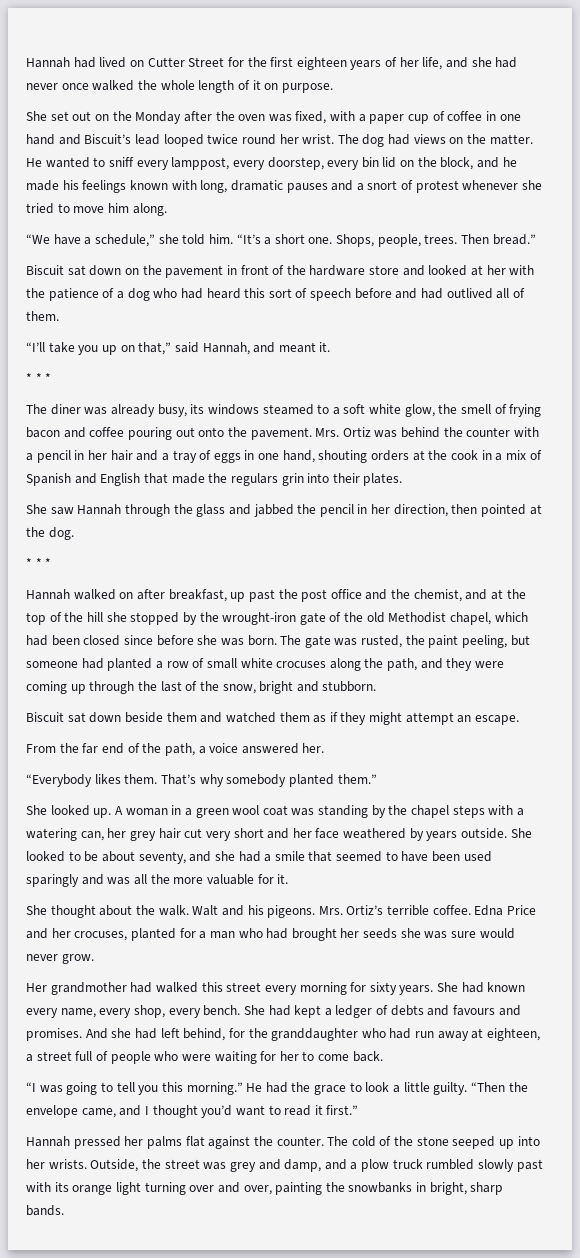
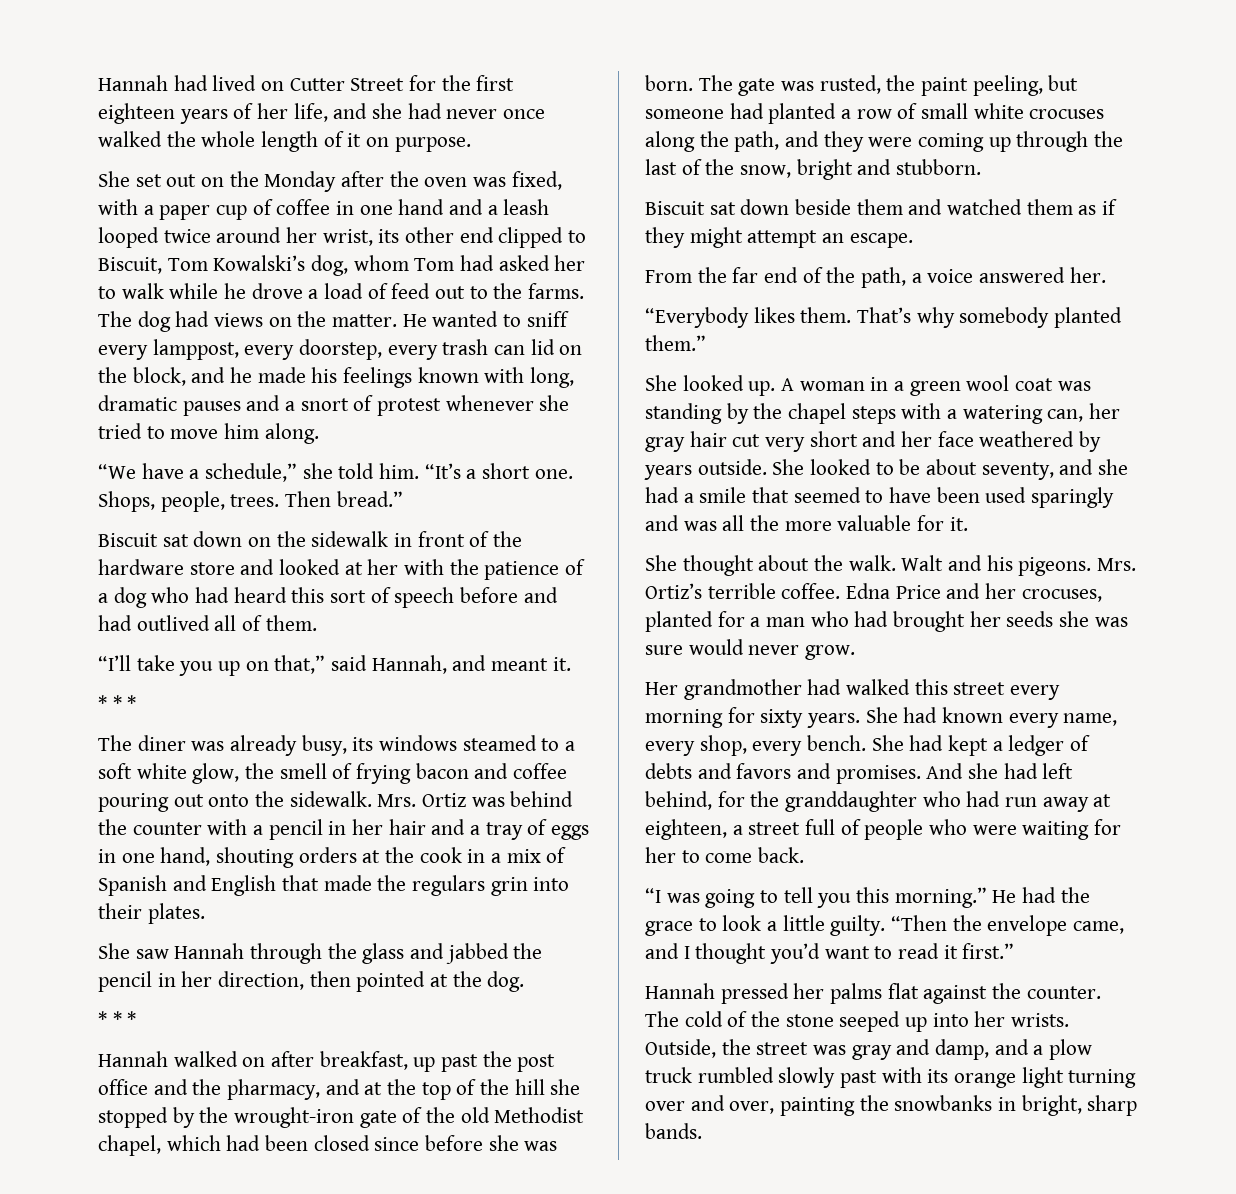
[84,134,335,147] Biscuit’s lead looped twice round her wrist. -> [487,199,550,215] [98,227,587,248] [98,255,586,276] [98,283,585,299] a leash looped twice around her wrist, its other end clipped to Biscuit, Tom Kowalski’s dog, whom Tom had asked her to walk while he drove a load of feed out to the farms.
[361,157,379,168] bin -> [442,339,526,355] trash can
[165,265,224,278] pavement -> [311,531,389,547] sidewalk
[250,427,312,440] pavement. -> [289,791,372,807] sidewalk.
[413,589,462,602] chemist, -> [227,1079,321,1100] pharmacy,
[129,831,156,841] grey -> [645,437,685,452] gray
[453,1005,496,1016] favours -> [736,763,792,779] favors
[229,1162,256,1172] grey -> [851,1045,892,1060] gray

